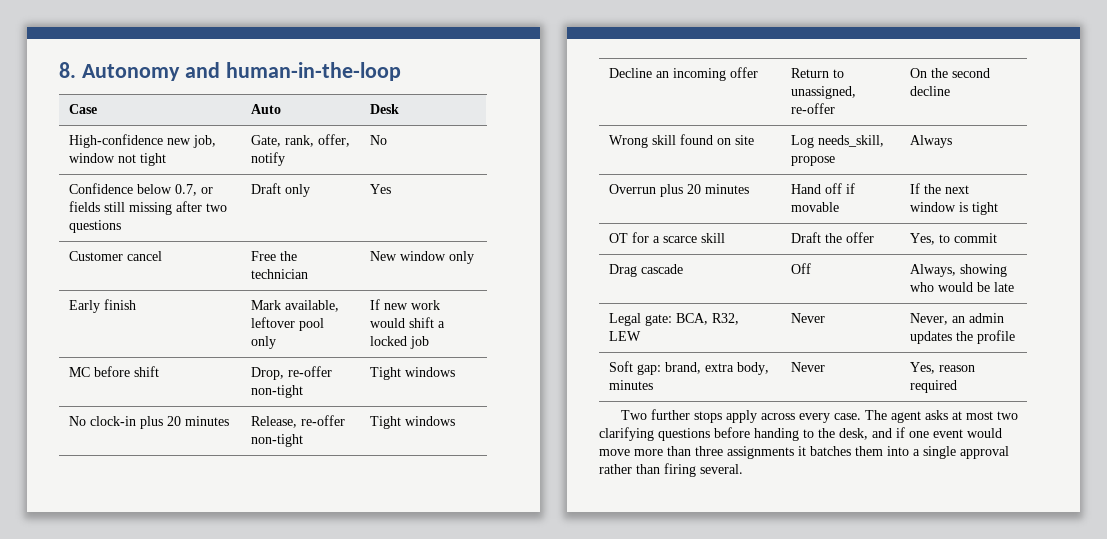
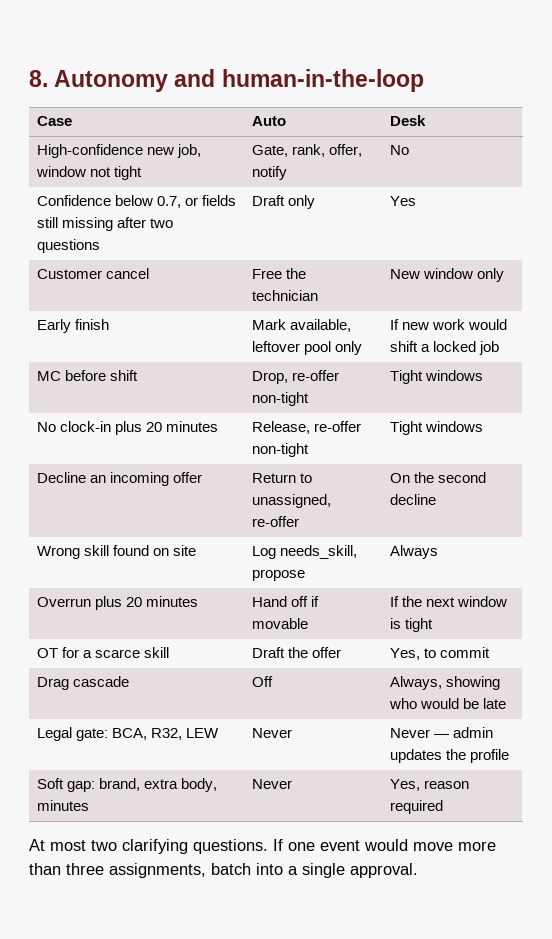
[910,313,966,325] Never, an -> [389,728,449,738] Never —
[621,409,1019,423] [599,427,905,441] Two further stops apply across every case. The agent asks at most two clarifying questions before handing to the desk, and if -> [29,839,283,854] At most two clarifying questions. If
[727,446,1009,459] [599,463,743,477] assignments it batches them into a single approval rather than firing several. -> [109,863,418,878] assignments, batch into a single approval.

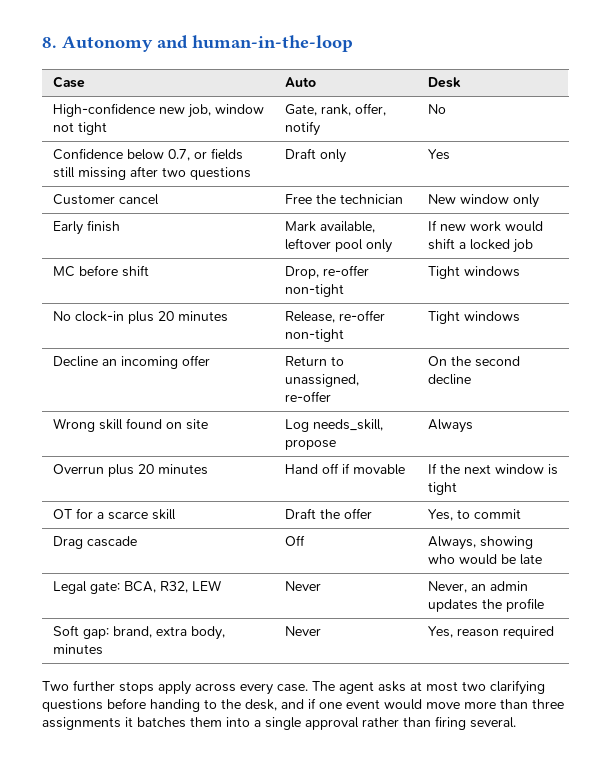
[389,728,449,738] Never — -> [427,581,486,593] Never, an
[29,839,283,854] At most two clarifying questions. If -> [42,680,545,695] [42,698,316,712] Two further stops apply across every case. The agent asks at most two clarifying questions before handing to the desk, and if
[109,863,418,878] assignments, batch into a single approval. -> [42,716,516,730] assignments it batches them into a single approval rather than firing several.

